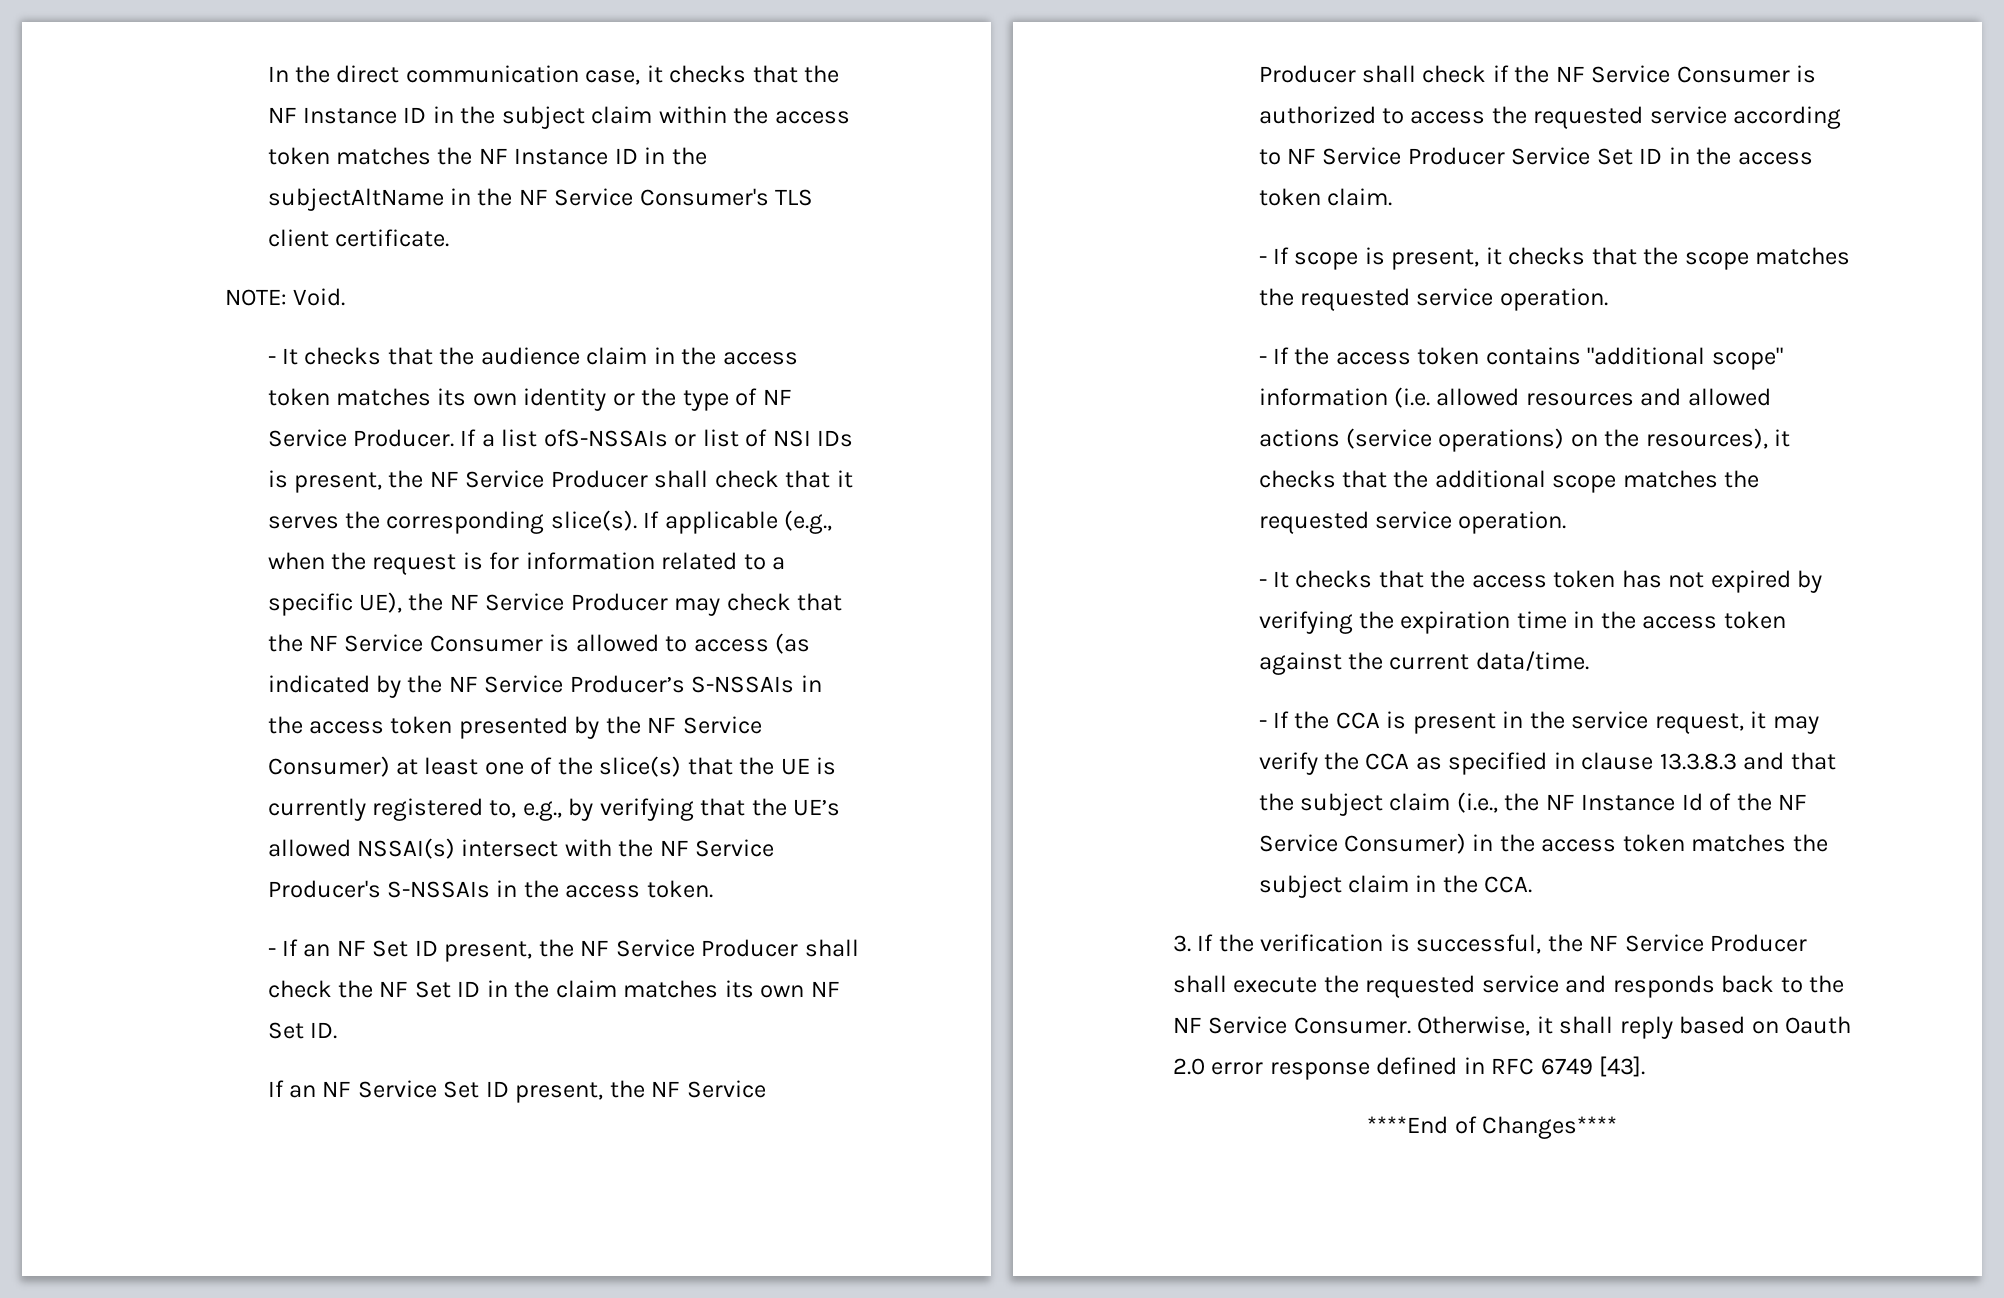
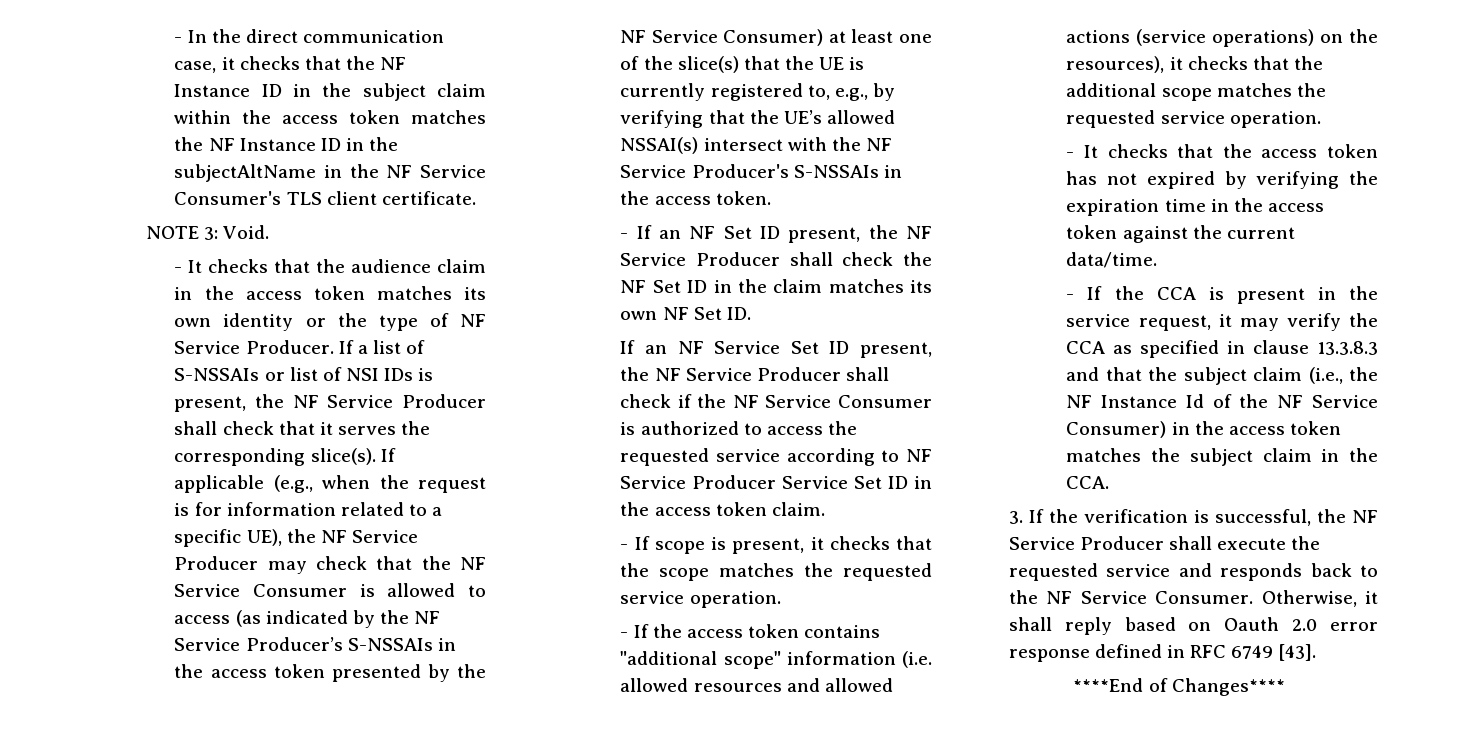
(267, 74) none -> [174,37,183,43] -
[224,289,287,306] NOTE: -> [145,226,218,240] NOTE 3:
[543,429,668,447] ofS-NSSAIs -> [406,340,426,354] [174,368,260,381] of S-NSSAIs

